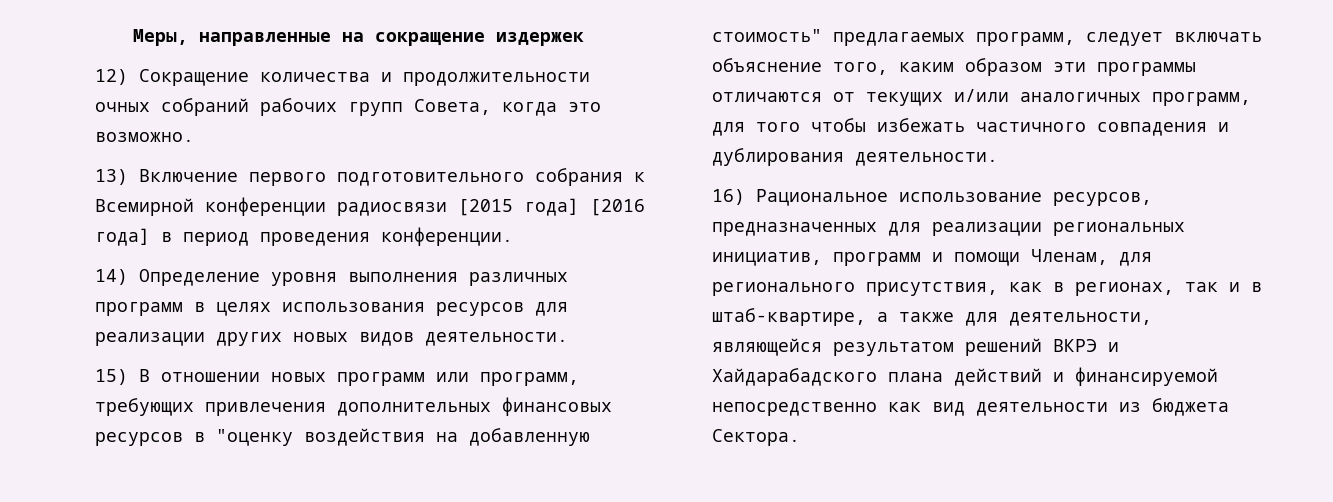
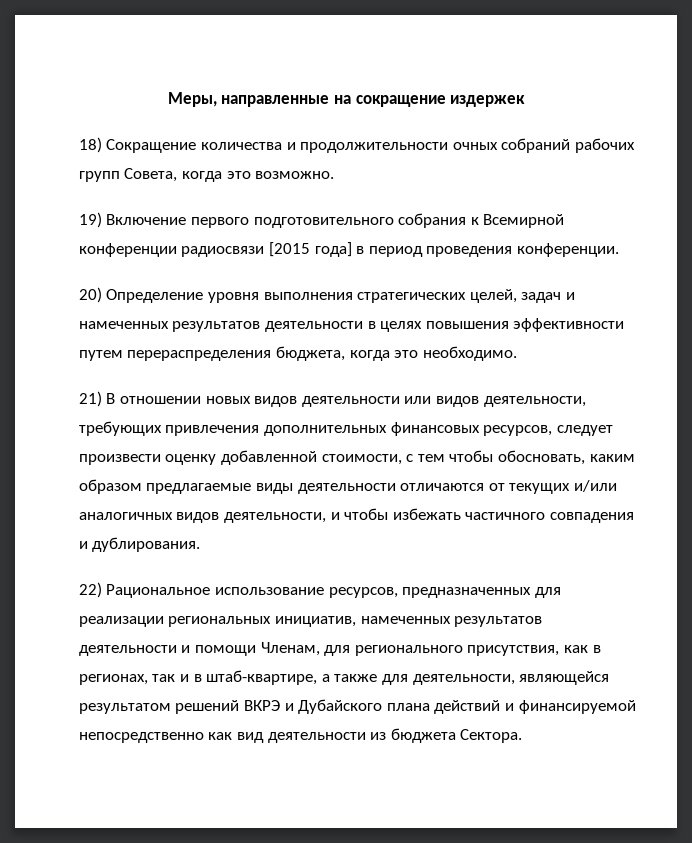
[95,69,129,85] 12) -> [78,137,102,153] 18)
[95,169,129,185] 13) -> [78,212,102,228] 19)
[590,199,646,216] [95,228,151,246] [2016 года] -> (352, 249) none
[95,269,129,285] 14) -> [78,287,102,303] 20)
[469,272,569,286] [95,302,569,316] [95,332,569,346] [95,369,580,386] [95,397,613,416] [95,428,591,446] [712,29,1263,46] [712,58,1197,76] различных программ в целях использования ресурсов для реализации других новых видов деятельности. // 15) В отношении новых программ или программ, требующих привлечения дополнительных финансовых ресурсов в "оценку воздействия на добавленную стоимость" предлагаемых программ, следует включать объяснение того, каким образом эти программы -> [357,289,575,303] [78,318,625,332] [78,346,517,361] [78,391,586,407] [78,421,613,436] [78,450,635,465] [78,479,396,494] стратегических целей, задач и намеченных результатов деятельности в целях повышения эффективности путем перераспределения бюджета, когда это необходимо. // 21) В отношении новых видов деятельности или видов деятельности, требующих привлечения дополнительных финансовых ресурсов, следует произвести оценку добавленной стоимости, с тем чтобы обосновать, каким образом предлагаемые виды деятельности
[1152,92,1252,106] [712,122,801,136] программ, для того -> [176,512,340,523] видов деятельности, и
[712,148,999,166] [712,189,746,205] дублирования деятельности. // 16) -> [92,537,201,552] [78,582,102,598] дублирования. // 22)
[833,252,922,266] программ -> [360,616,543,627] [78,645,177,656] намеченных результатов деятельности
[712,368,878,386] Хайдарабадского -> [298,699,383,714] Дубайского

